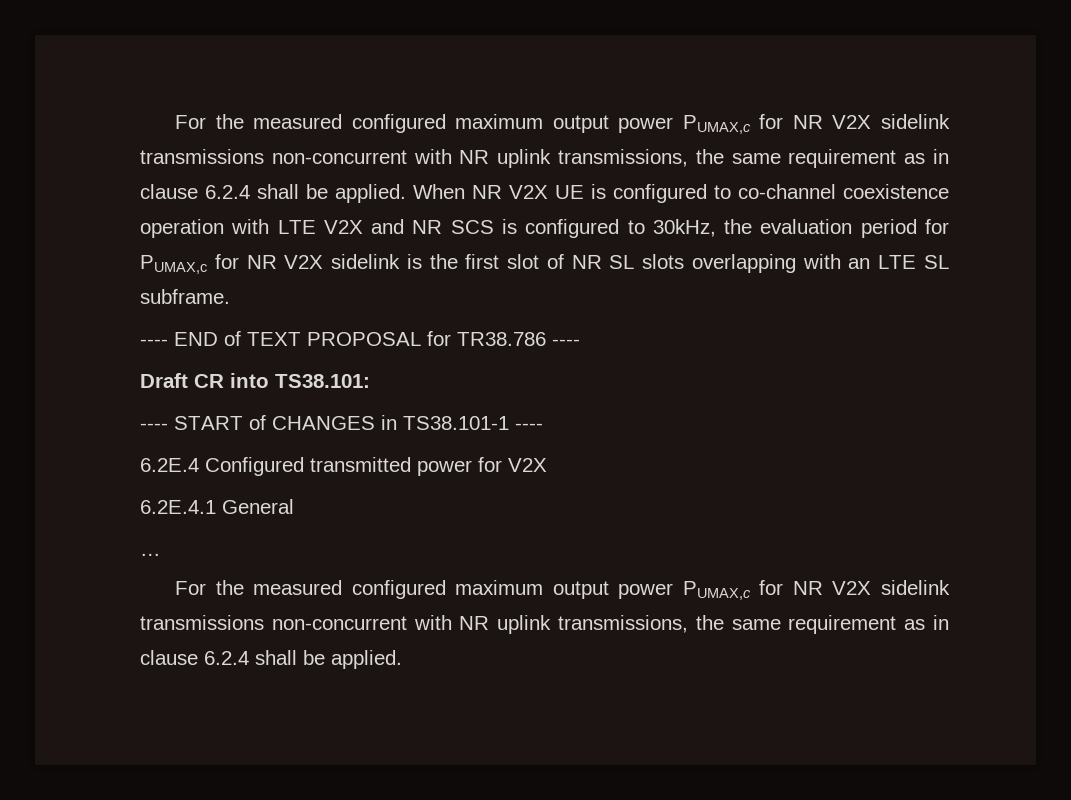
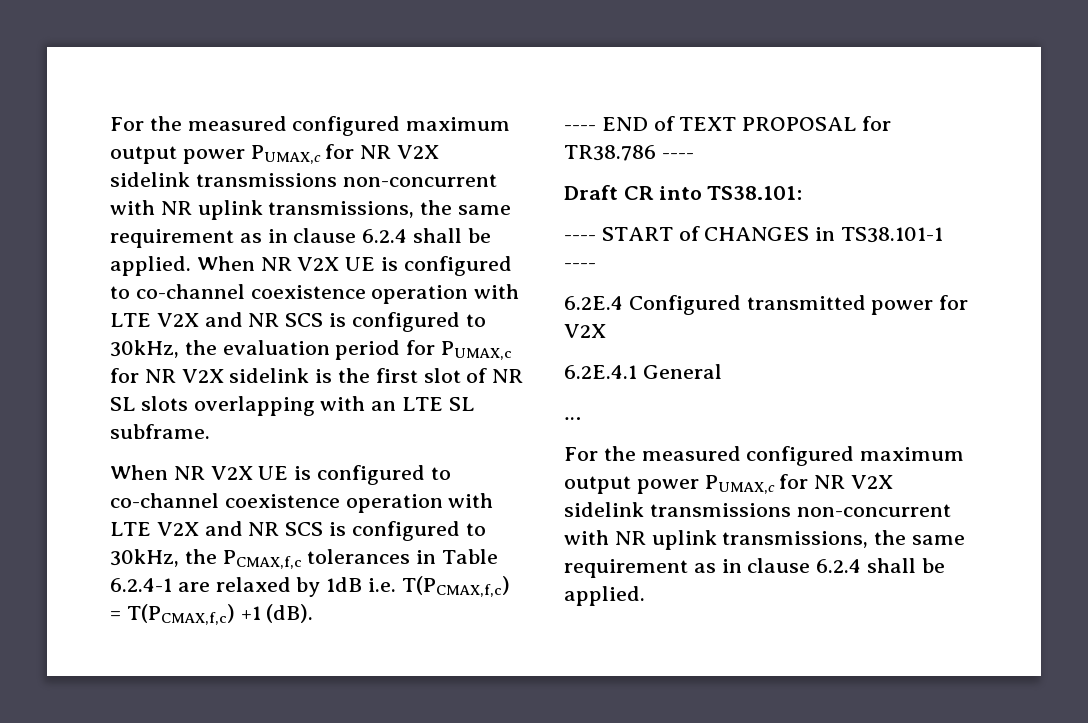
(230, 296) none -> [110,465,451,485] [110,493,494,513] [110,521,486,541] [110,549,499,569] [110,576,510,597] [110,604,314,625] // When NR V2X UE is configured to co-channel coexistence operation with LTE V2X and NR SCS is configured to 30kHz, the PCMAX,f,c tolerances in Table 6.2.4-1 are relaxed by 1dB i.e. T(PCMAX,f,c) = T(PCMAX,f,c) +1 (dB).

